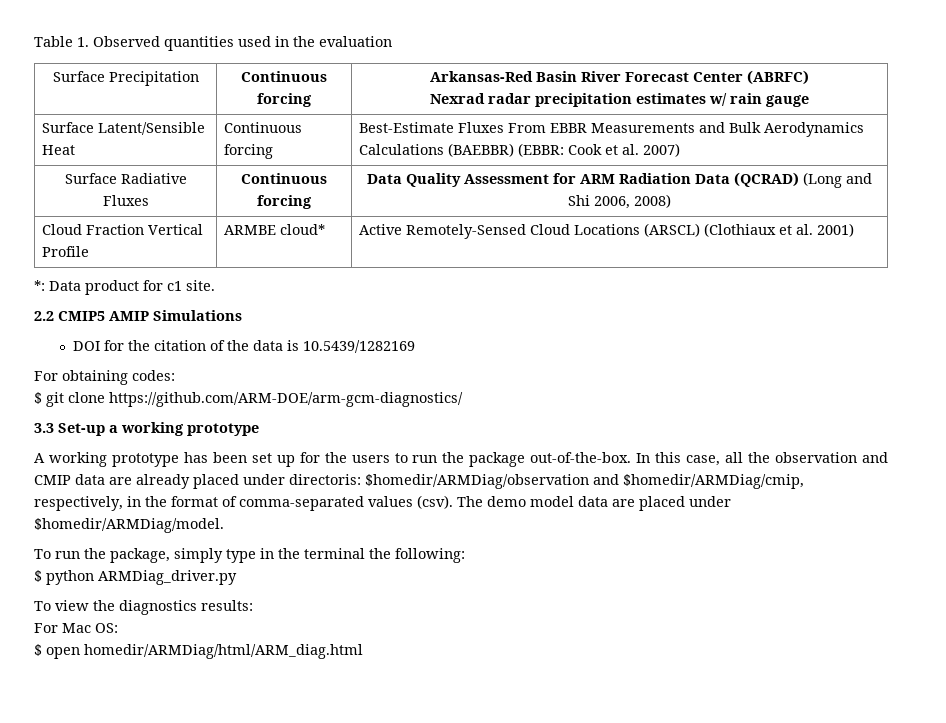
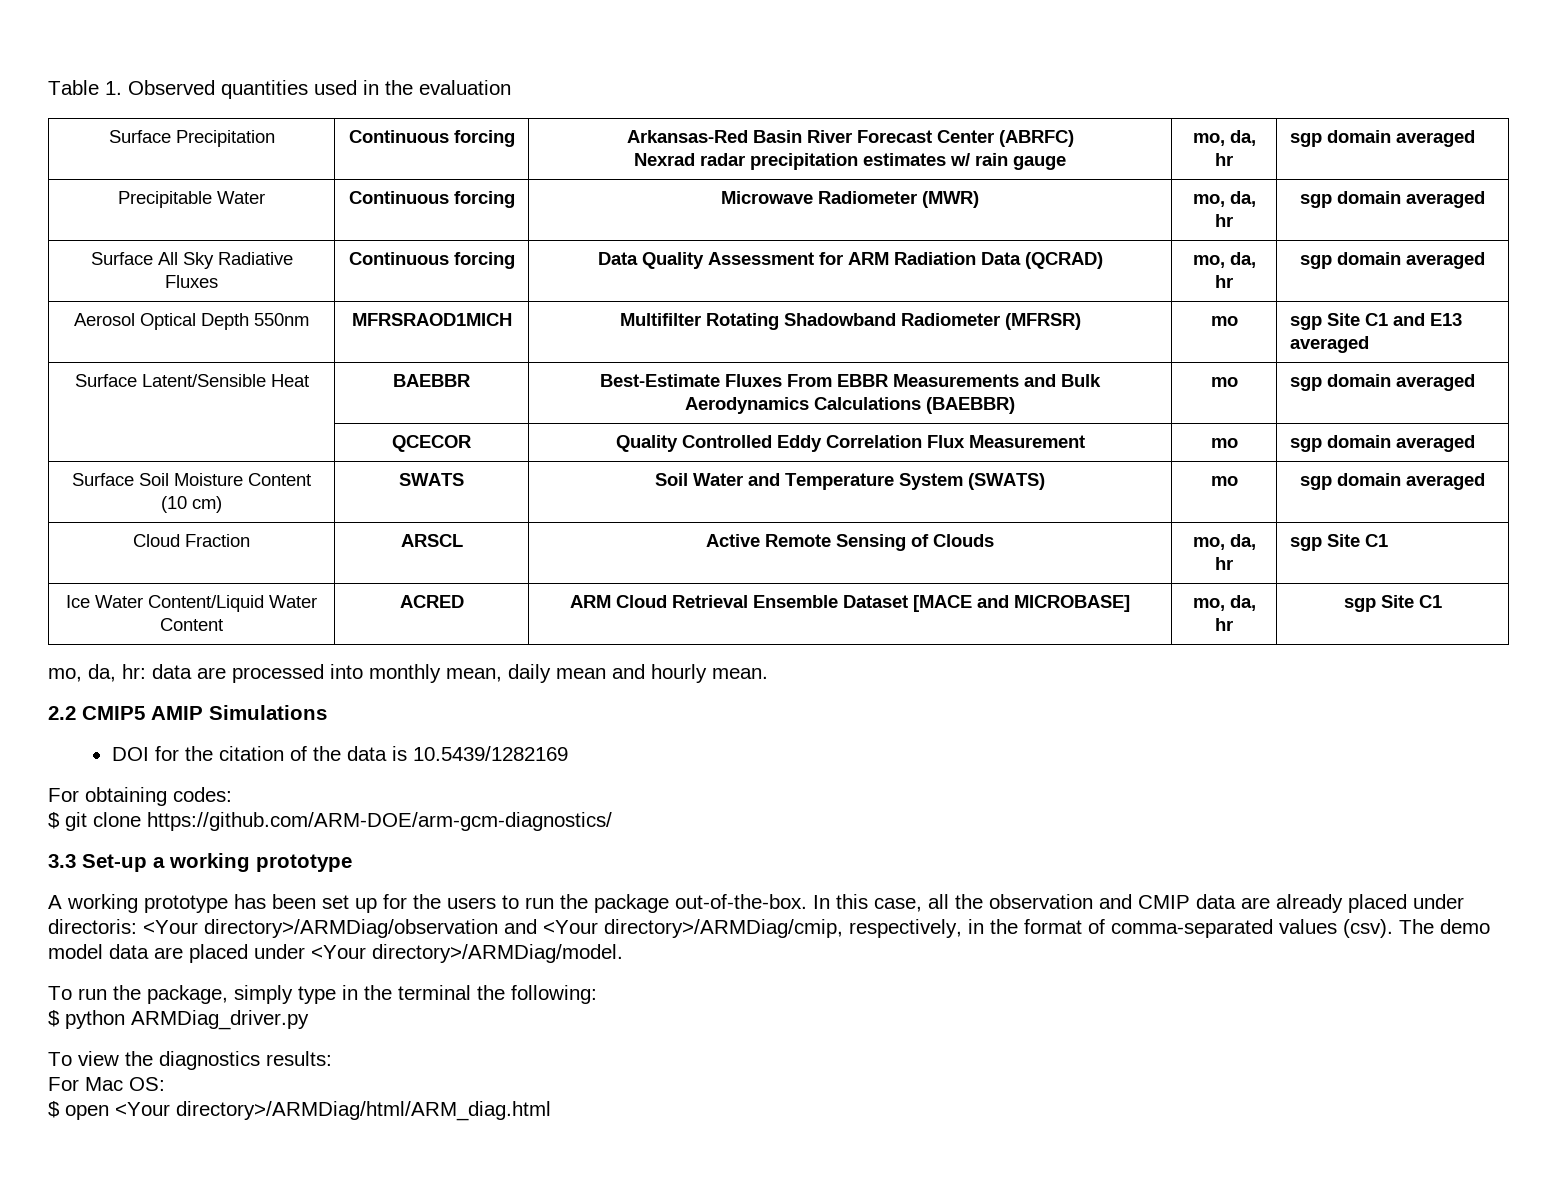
[42,122,206,135] [42,145,76,155] [224,122,303,133] [224,144,274,159] [359,122,865,137] [359,143,681,157] [64,173,117,184] // Surface Latent/Sensible Heat | Continuous forcing | Best-Estimate Fluxes From EBBR Measurements and Bulk Aerodynamics Calculations (BAEBBR) (EBBR: Cook et al. 2007) // Surface -> [1192,130,1256,146] [1215,153,1233,166] [1290,130,1476,147] [118,191,265,208] [348,191,515,208] [721,191,979,208] [1192,191,1256,207] [1215,214,1233,227] [1300,191,1485,208] [90,252,214,269] | mo, da, hr | sgp domain averaged // Precipitable Water | Continuous forcing | Microwave Radiometer (MWR) | mo, da, hr | sgp domain averaged // Surface All Sky
[803,172,872,188] [568,194,671,209] [42,224,204,235] [42,246,90,257] [224,224,326,235] [359,223,855,239] [34,280,215,295] (Long and Shi 2006, 2008) // Cloud Fraction Vertical Profile | ARMBE cloud* | Active Remotely-Sensed Cloud Locations (ARSCL) (Clothiaux et al. 2001) // *: Data product for c1 site. -> [1192,252,1256,268] [1215,275,1233,288] [1300,252,1485,269] [74,313,309,330] [351,313,512,326] [619,313,1081,330] [1210,316,1238,326] [1290,313,1463,330] [1290,336,1370,353] [74,374,309,387] [393,374,470,387] [600,374,1101,387] [685,397,1015,414] [1210,377,1238,387] [1290,374,1476,391] [392,435,471,452] [615,435,1085,452] [1210,438,1238,448] [1290,435,1476,452] [72,473,311,486] [161,496,222,513] [399,473,464,486] [655,473,1045,490] [1210,476,1238,486] [1300,473,1485,490] [133,534,250,547] [400,534,463,547] [706,534,994,551] [1192,534,1256,550] [1215,557,1233,570] [1290,534,1389,551] [66,595,317,612] [160,618,223,631] [399,595,464,608] [570,595,1130,612] [1192,595,1256,611] [1215,618,1233,631] [1343,595,1442,612] [48,664,768,683] | mo, da, hr | sgp domain averaged // Aerosol Optical Depth 550nm | MFRSRAOD1MICH | Multifilter Rotating Shadowband Radiometer (MFRSR) | mo | sgp Site C1 and E13 averaged // Surface Latent/Sensible Heat | BAEBBR | Best-Estimate Fluxes From EBBR Measurements and Bulk Aerodynamics Calculations (BAEBBR) | mo | sgp domain averaged // | QCECOR | Quality Controlled Eddy Correlation Flux Measurement | mo | sgp domain averaged // Surface Soil Moisture Content (10 cm) | SWATS | Soil Water and Temperature System (SWATS) | mo | sgp domain averaged // Cloud Fraction | ARSCL | Active Remote Sensing of Clouds | mo, da, hr | sgp Site C1 // Ice Water Content/Liquid Water Content | ACRED | ARM Cloud Retrieval Ensemble Dataset [MACE and MICROBASE] | mo, da, hr | sgp Site C1 // mo, da, hr: data are processed into monthly mean, daily mean and hourly mean.
[365,474,804,489] $homedir/ARMDiag/observation and $homedir/ARMDiag/cmip, -> [143,919,843,938] <Your directory>/ARMDiag/observation and <Your directory>/ARMDiag/cmip,
[34,518,224,533] $homedir/ARMDiag/model. -> [311,944,623,963] <Your directory>/ARMDiag/model.
[84,644,363,659] homedir/ARMDiag/html/ARM_diag.html -> [115,1101,551,1121] <Your directory>/ARMDiag/html/ARM_diag.html

